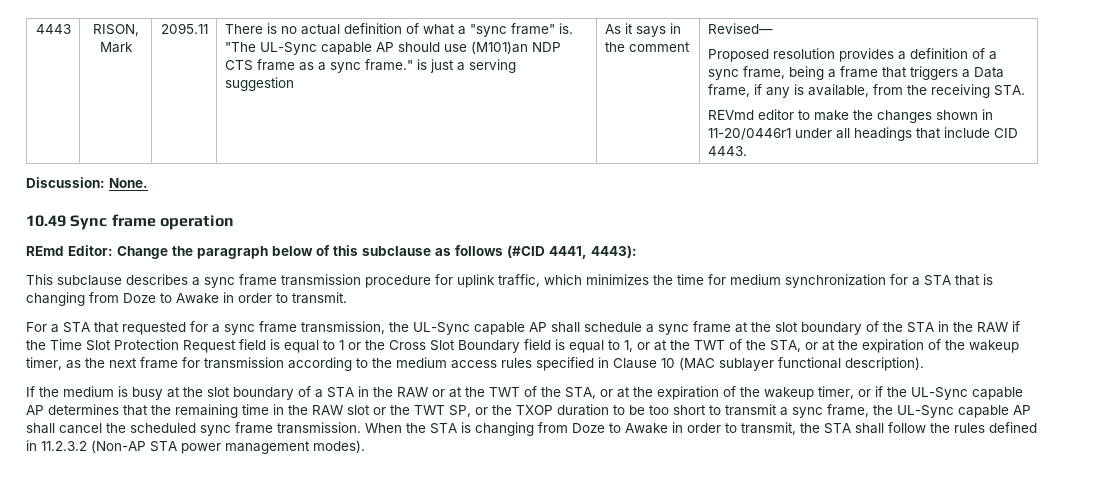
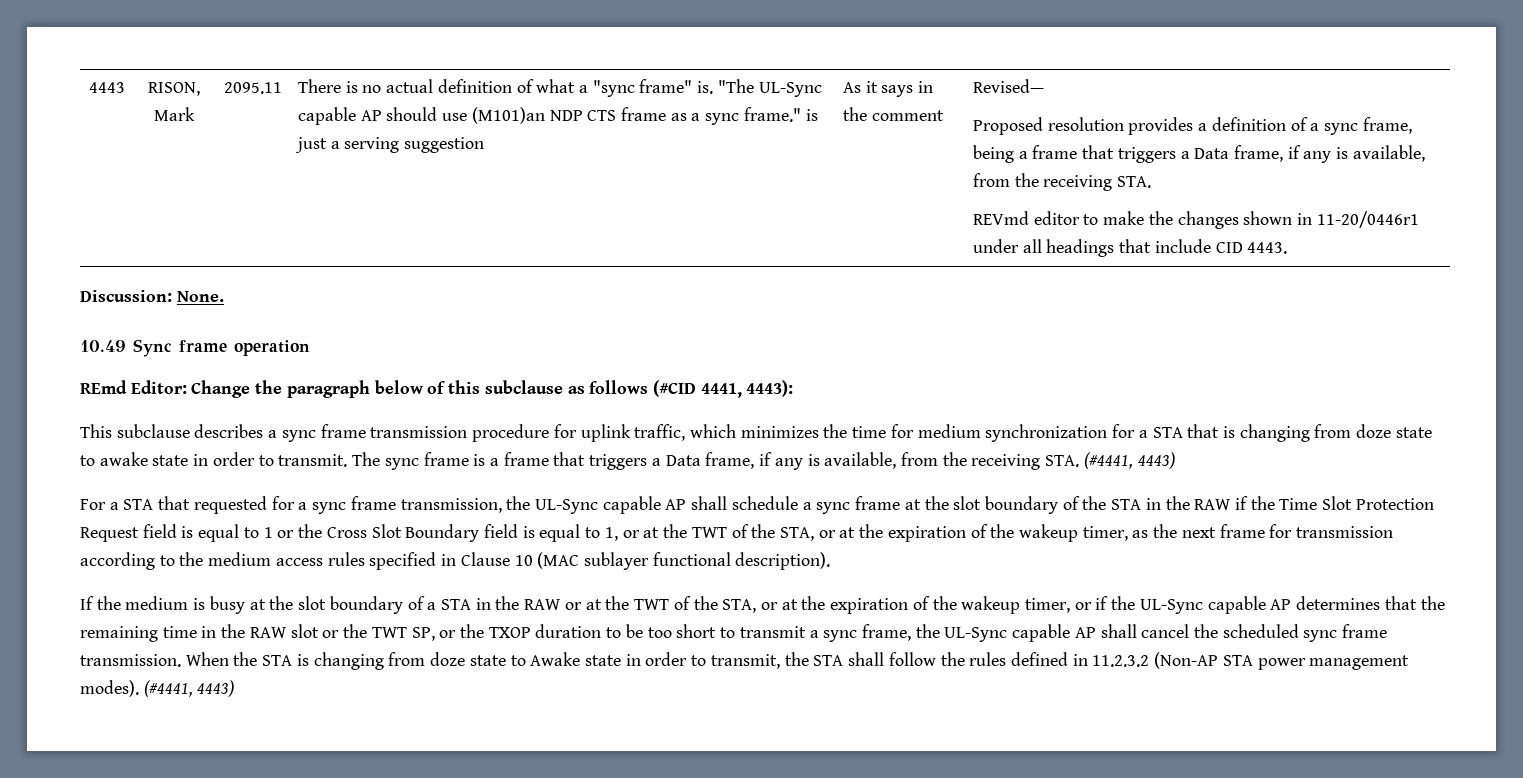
[123,293,219,304] Doze to Awake -> [1356,424,1432,438] [80,452,189,466] doze state to awake state
(347, 298) none -> [352,452,1175,470] The sync frame is a frame that triggers a Data frame, if any is available, from the receiving STA. (#4441, 4443)
[572,423,668,434] Doze to Awake -> [430,652,621,666] doze state to Awake state
(365, 446) none -> [143,680,235,697] (#4441, 4443)

